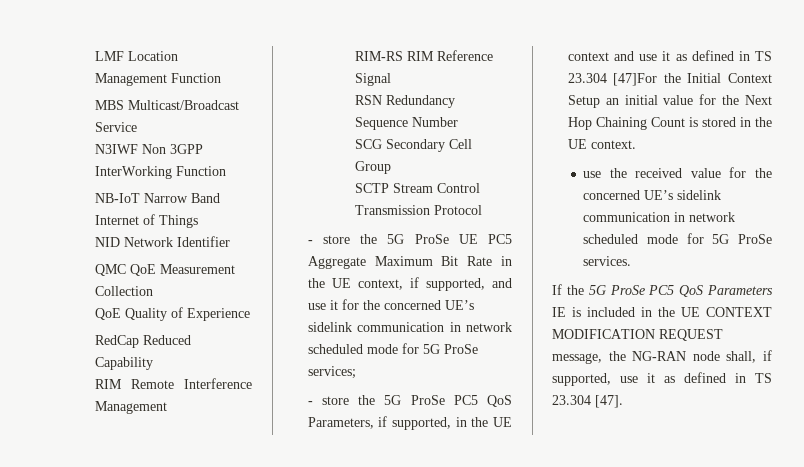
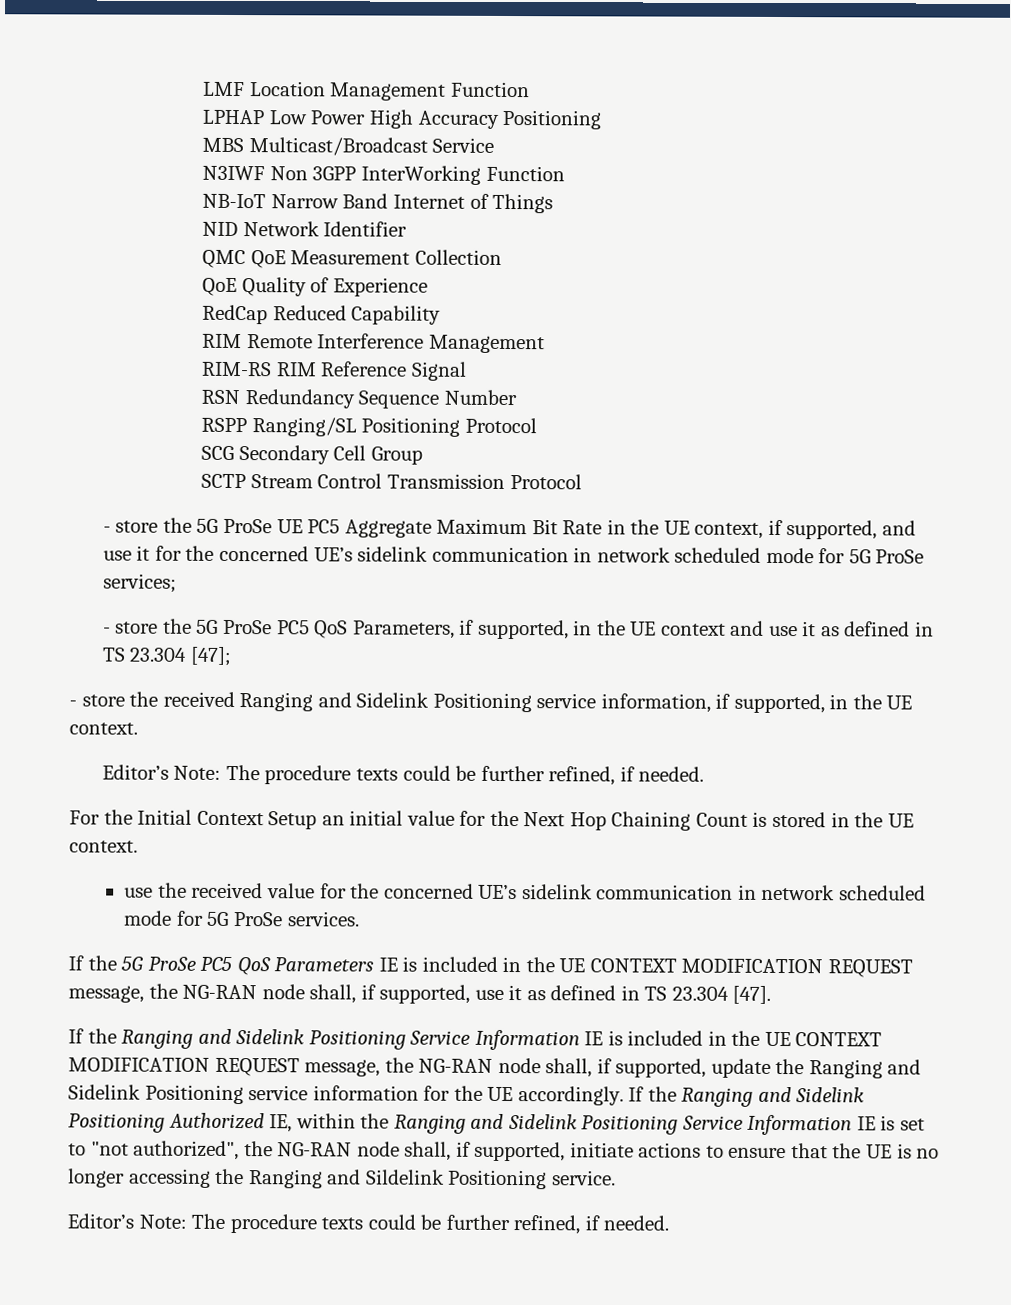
(222, 78) none -> [202,109,602,130] // LPHAP Low Power High Accuracy Positioning
(459, 122) none -> [201,417,537,437] // RSPP Ranging/SL Positioning Protocol
[613,73,658,86] [47]For -> [189,646,232,666] [69,691,913,714] [69,722,138,735] [101,764,705,786] [69,810,100,825] [47]; // - store the received Ranging and Sidelink Positioning service information, if supported, in the UE context. // Editor’s Note: The procedure texts could be further refined, if needed. // For
(623, 401) none -> [68,1028,883,1051] [68,1057,922,1079] [68,1084,865,1107] [68,1112,925,1136] [68,1140,940,1162] [68,1168,616,1190] [67,1213,670,1235] // If the Ranging and Sidelink Positioning Service Information IE is included in the UE CONTEXT MODIFICATION REQUEST message, the NG-RAN node shall, if supported, update the Ranging and Sidelink Positioning service information for the UE accordingly. If the Ranging and Sidelink Positioning Authorized IE, within the Ranging and Sidelink Positioning Service Information IE is set to "not authorized", the NG-RAN node shall, if supported, initiate actions to ensure that the UE is no longer accessing the Ranging and Sildelink Positioning service. // Editor’s Note: The procedure texts could be further refined, if needed.

